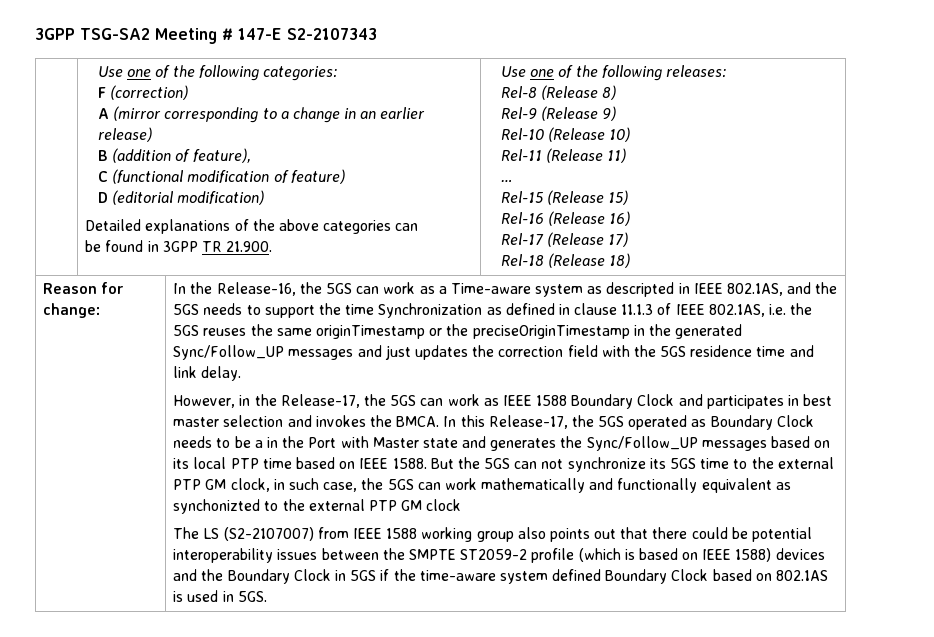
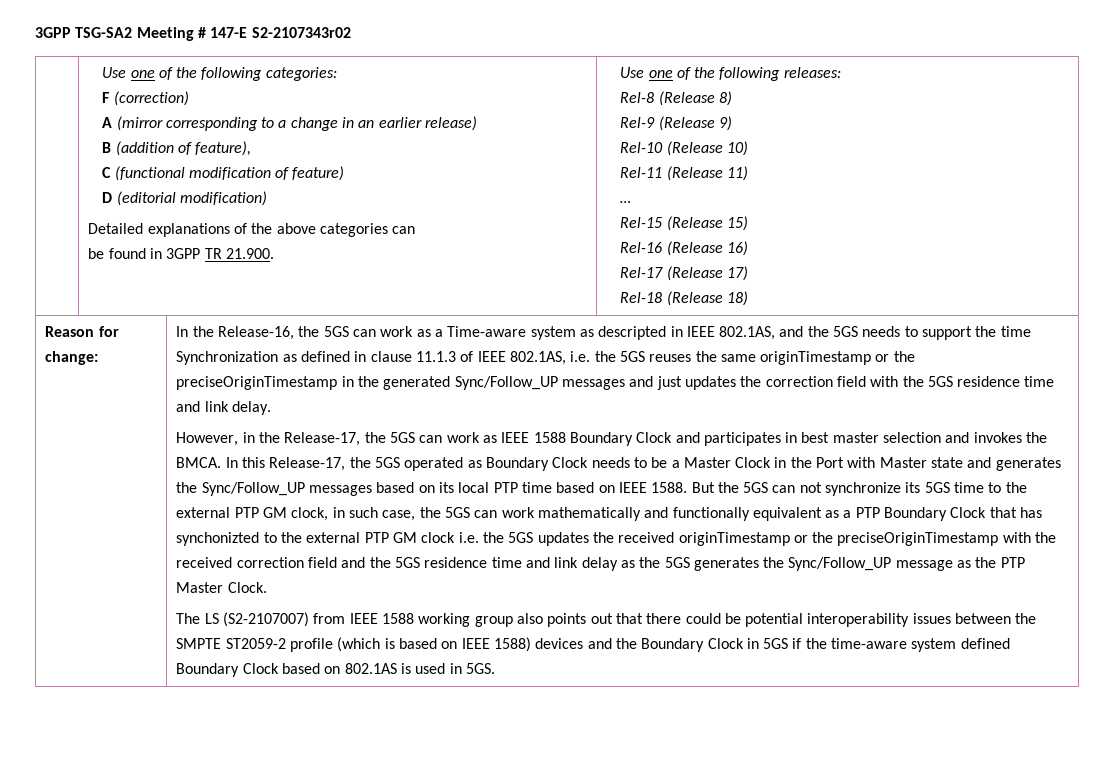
[287,28,377,40] S2-2107343 -> [251,27,351,38] S2-2107343r02
(263, 444) none -> [683,457,772,468] Master Clock
(791, 486) none -> [843,507,1043,521] a PTP Boundary Clock that has
(462, 505) none -> [458,532,1057,546] [176,557,1025,571] [176,582,267,593] i.e. the 5GS updates the received originTimestamp or the preciseOriginTimestamp with the received correction field and the 5GS residence time and link delay as the 5GS generates the Sync/Follow_UP message as the PTP Master Clock.

